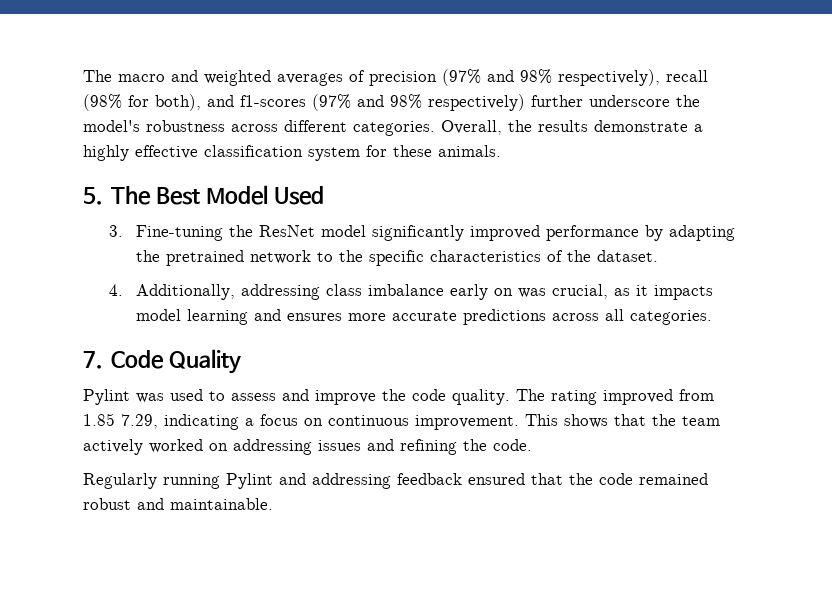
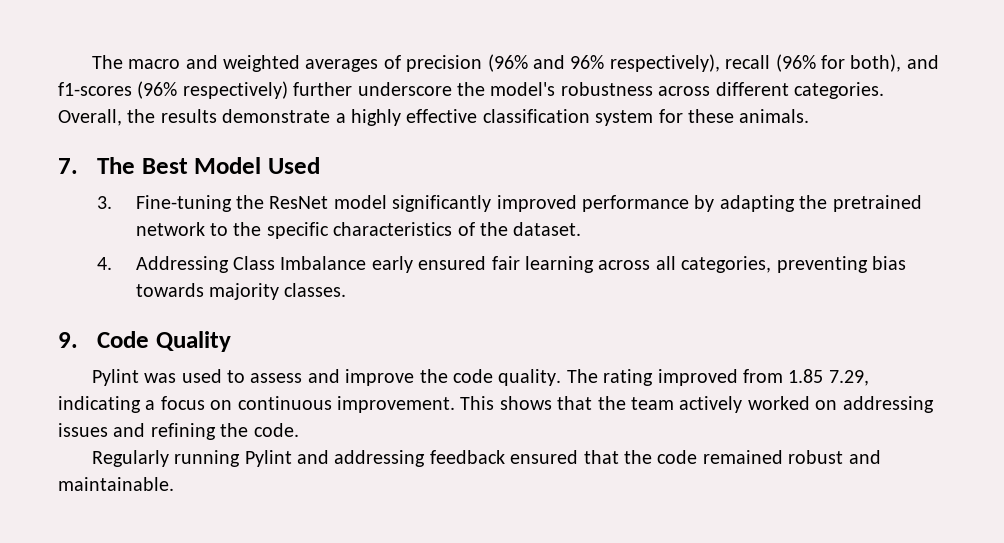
[442,69,552,86] (97% and 98% -> [487,54,605,72] (96% and 96%
[83,94,122,111] (98% -> [775,54,816,72] (96%
[312,94,422,111] (97% and 98% -> [137,81,178,99] (96%
[83,187,103,205] 5. -> [58,158,78,174] 7.
[135,284,713,300] [135,309,712,325] [83,351,103,369] Additionally, addressing class imbalance early on was crucial, as it impacts model learning and ensures more accurate predictions across all categories. // 7. -> [135,256,906,273] [135,283,347,300] [58,332,78,348] Addressing Class Imbalance early ensured fair learning across all categories, preventing bias towards majority classes. // 9.

